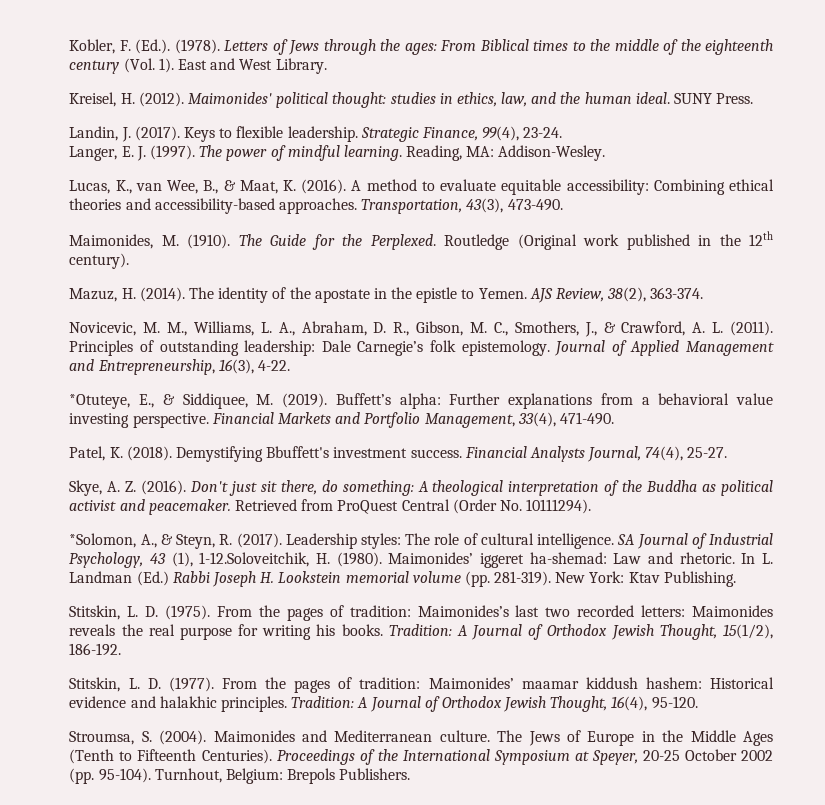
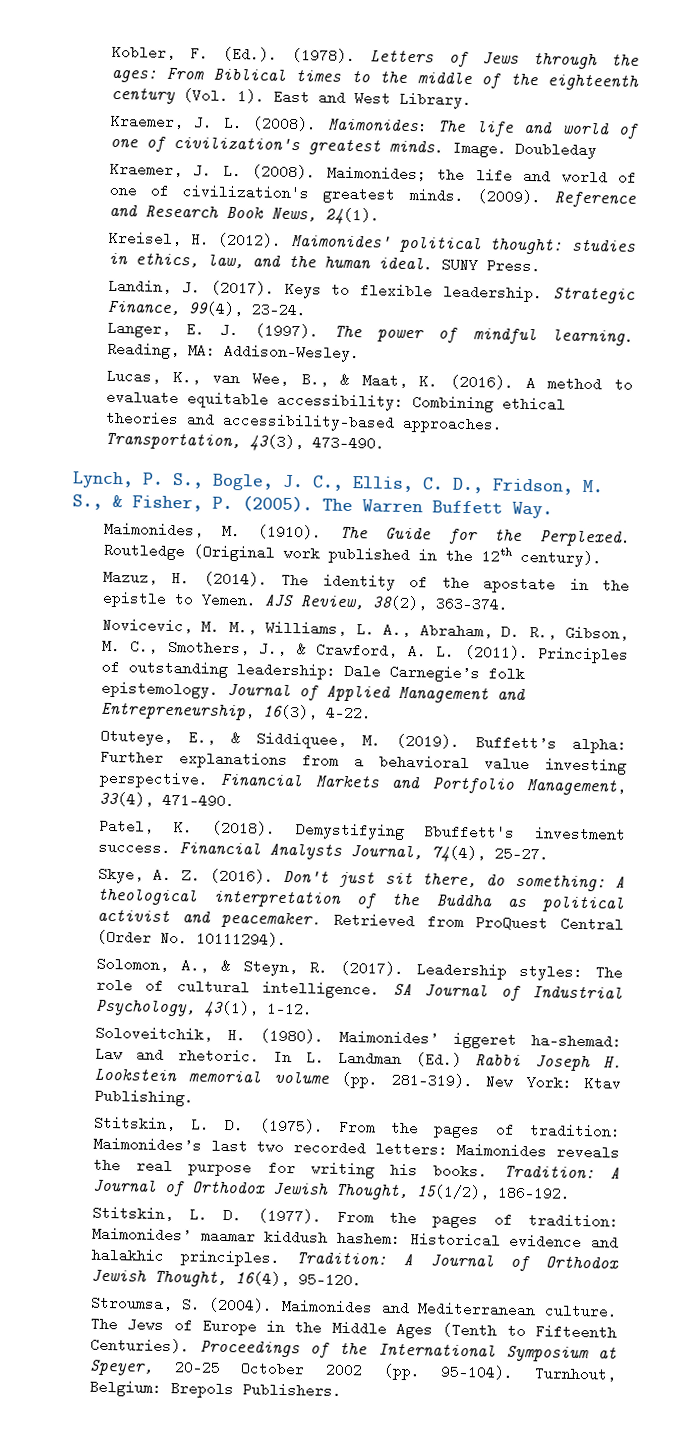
(327, 66) none -> [109,113,639,139] [109,135,597,160] [109,161,637,185] [108,182,636,208] [108,203,380,225] // Kraemer, J. L. (2008). Maimonides: The life and world of one of civilization's greatest minds. Image. Doubleday // Kraemer, J. L. (2008). Maimonides; the life and world of one of civilization's greatest minds. (2009). Reference and Research Book News, 24(1).
(563, 205) none -> [72,471,604,495] [72,494,553,519] // Lynch, P. S., Bogle, J. C., Ellis, C. D., Fridson, M. S., & Fisher, P. (2005). The Warren Buffett Way.
[69,394,131,409] *Otuteye, -> [99,728,173,747] Otuteye,
[69,533,137,548] *Solomon, -> [95,956,169,973] Solomon,
[150,552,310,567] 43 (1), 1-12.Soloveitchik, -> [202,1000,313,1018] [94,1025,213,1042] 43(1), 1-12. // Soloveitchik,

